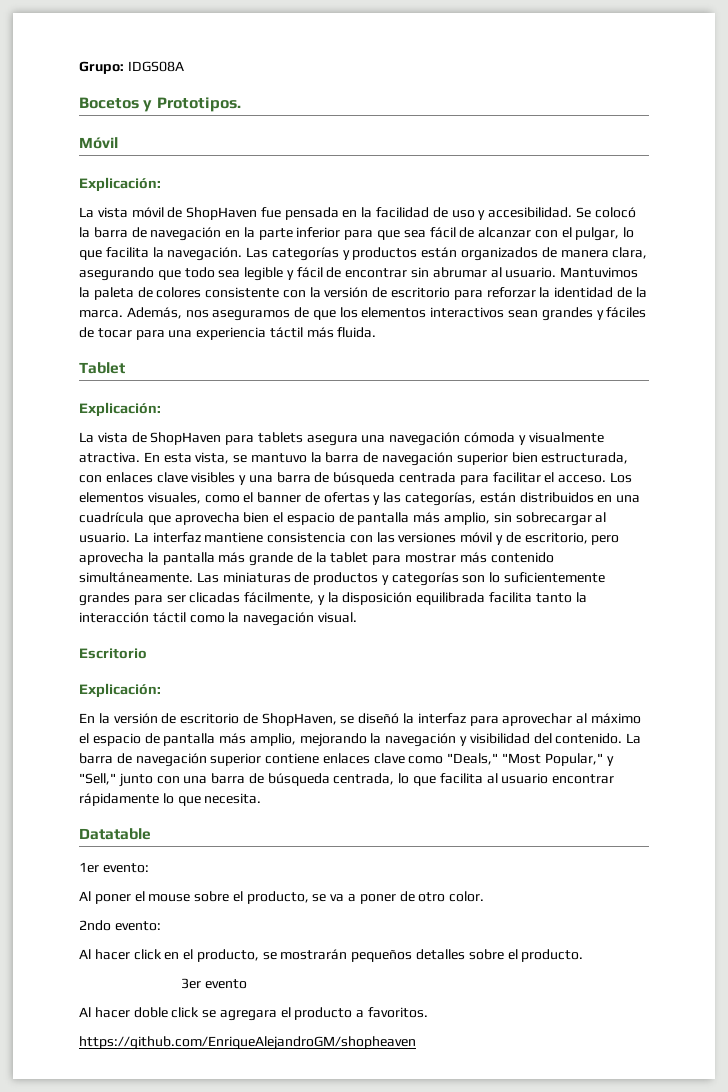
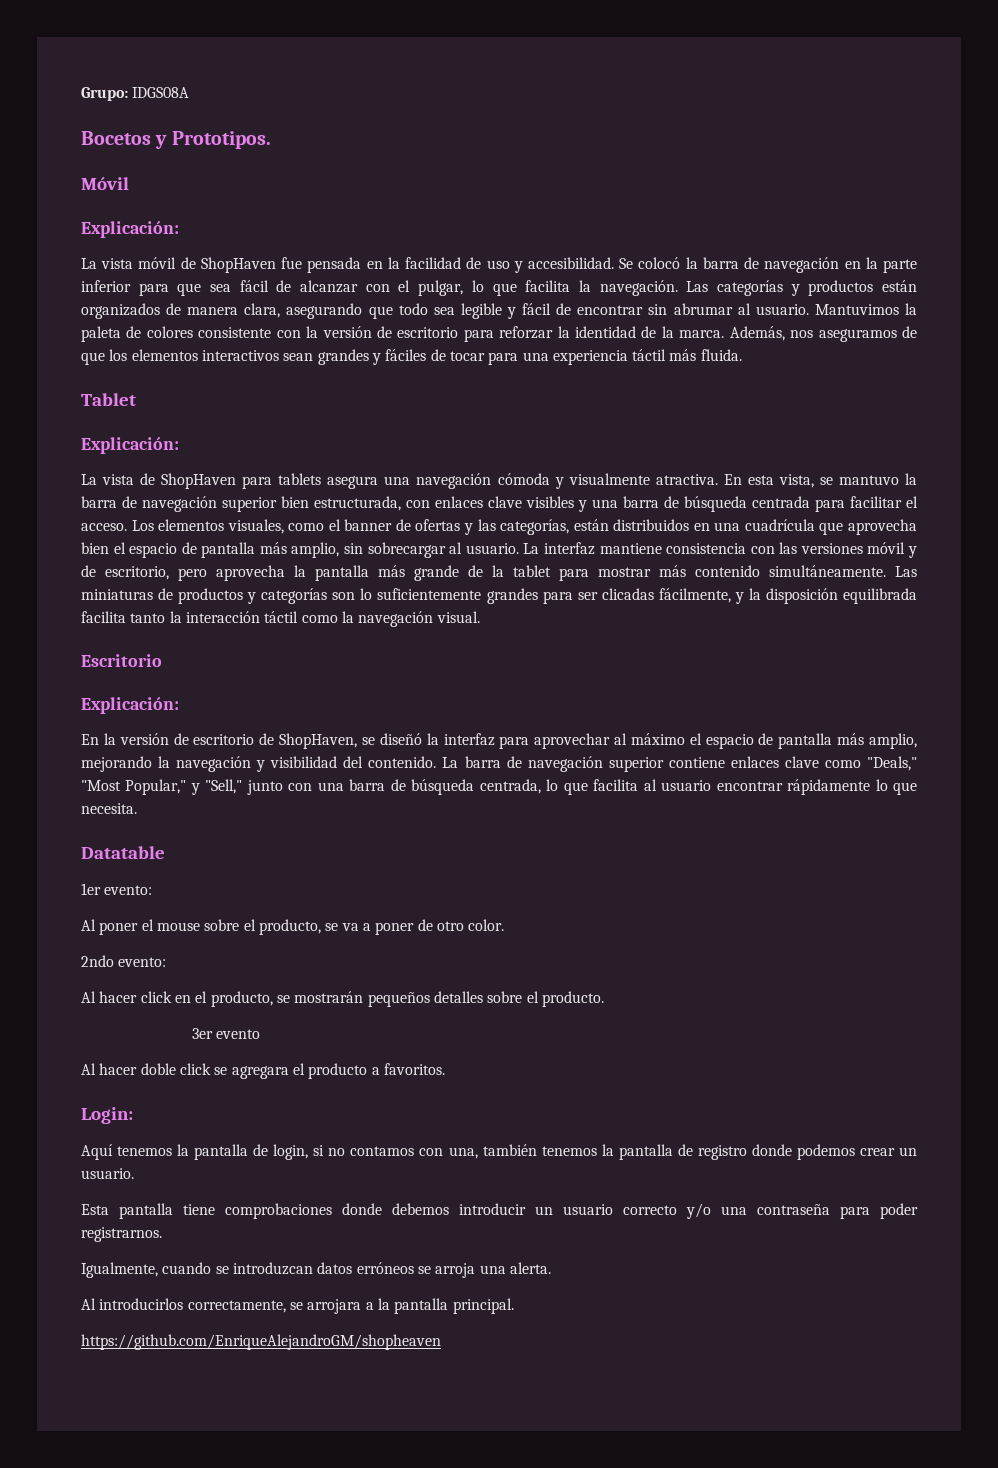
(429, 1012) none -> [81,1107,133,1124] [81,1144,917,1160] [81,1168,134,1179] [81,1203,918,1219] [81,1227,162,1242] [81,1262,551,1278] [81,1298,514,1314] // Login: // Aquí tenemos la pantalla de login, si no contamos con una, también tenemos la pantalla de registro donde podemos crear un usuario. // Esta pantalla tiene comprobaciones donde debemos introducir un usuario correcto y/o una contraseña para poder registrarnos. // Igualmente, cuando se introduzcan datos erróneos se arroja una alerta. // Al introducirlos correctamente, se arrojara a la pantalla principal.

